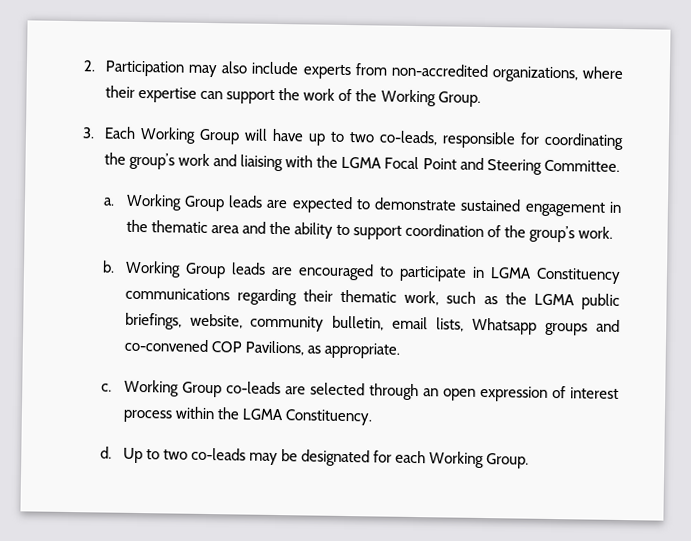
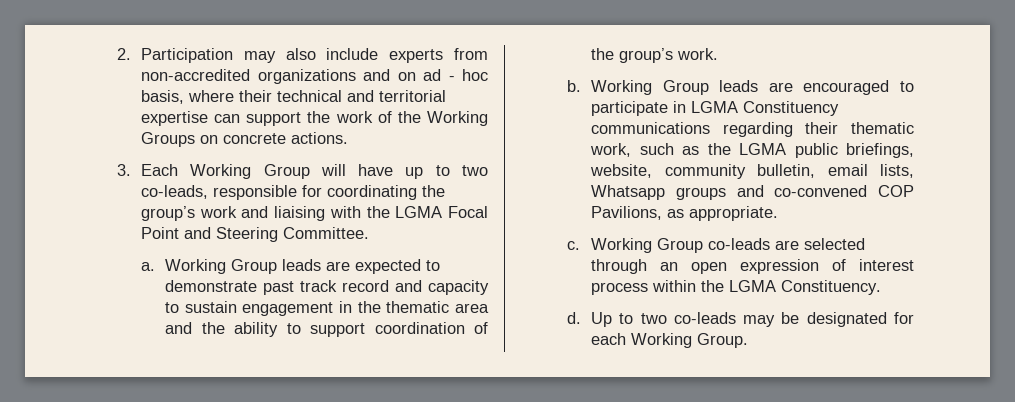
[491,66,624,83] [105,85,136,98] organizations, where their -> [257,69,489,84] [141,90,447,104] organizations and on ad - hoc basis, where their technical and territorial
[437,91,481,107] Group. -> [141,132,349,147] Groups on concrete actions.
[460,198,522,212] sustained -> [263,280,489,295] [165,301,237,313] past track record and capacity to sustain

